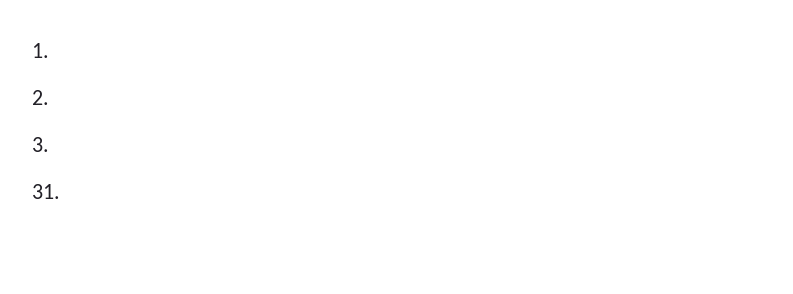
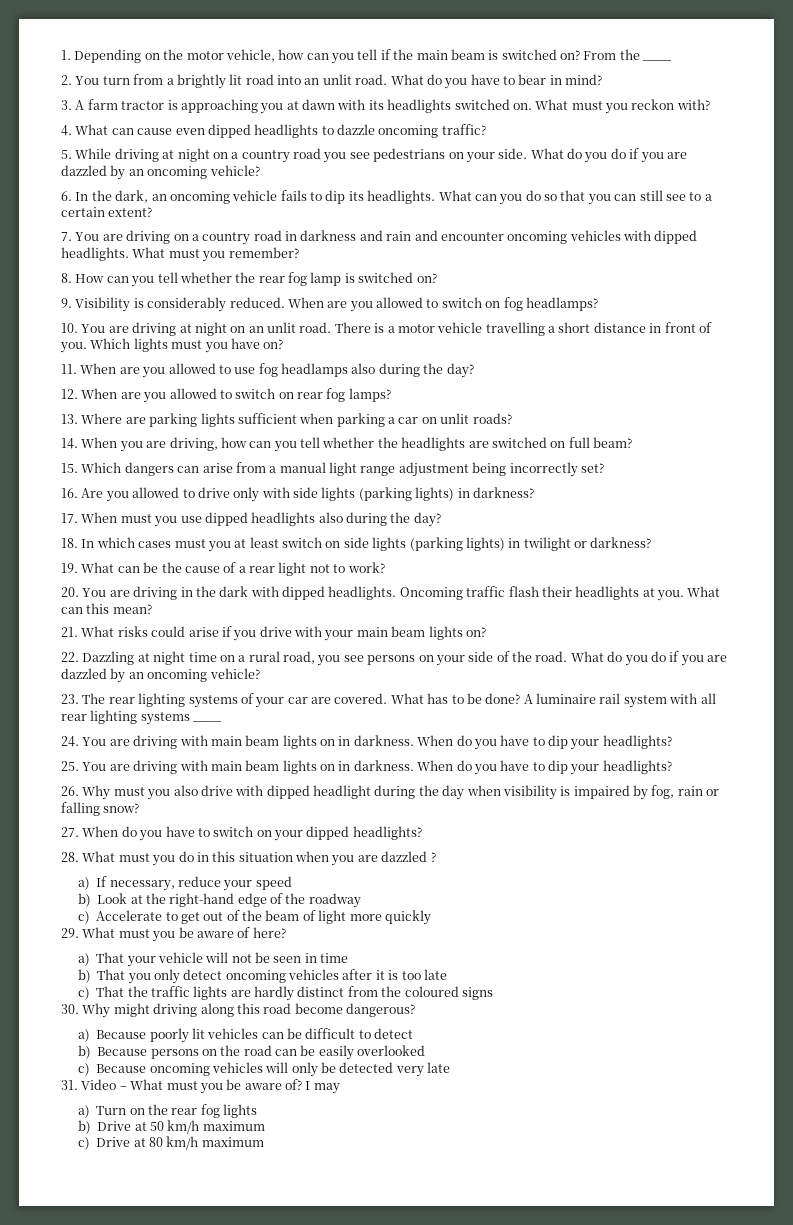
[32,90,49,105] [32,137,49,152] [32,184,60,199] // 2. // 3. // 31. -> [74,49,640,64] [642,60,673,61] [61,74,603,89] [61,99,710,114] [61,124,486,138] [61,148,687,163] [61,165,260,180] [61,190,712,205] [61,207,153,217] [61,230,698,245] [61,247,299,262] [61,272,437,287] [61,297,598,312] [61,322,712,336] [60,338,284,353] [61,363,474,378] [61,388,391,403] [61,413,512,427] [61,437,632,452] [61,462,604,477] [61,487,534,502] [61,512,441,527] [61,537,652,552] [61,562,385,576] [61,586,721,601] [61,603,152,614] [61,626,486,641] [61,651,727,666] [61,668,260,683] [61,693,716,708] [61,710,223,725] [61,735,672,750] [61,760,672,775] [61,785,720,800] [61,802,140,816] [61,826,422,841] [61,851,436,866] [77,876,292,891] [77,893,361,908] [77,910,431,925] [61,927,286,942] [77,952,349,967] [77,969,447,984] [77,986,493,1001] [61,1003,415,1018] [77,1028,414,1043] [77,1045,426,1060] [77,1062,451,1077] [61,1079,340,1094] [77,1104,258,1118] [77,1120,265,1134] [77,1136,264,1150] Depending on the motor vehicle, how can you tell if the main beam is switched on? From the ____ // 2. You turn from a brightly lit road into an unlit road. What do you have to bear in mind? // 3. A farm tractor is approaching you at dawn with its headlights switched on. What must you reckon with? // 4. What can cause even dipped headlights to dazzle oncoming traffic? // 5. While driving at night on a country road you see pedestrians on your side. What do you do if you are dazzled by an oncoming vehicle? // 6. In the dark, an oncoming vehicle fails to dip its headlights. What can you do so that you can still see to a certain extent? // 7. You are driving on a country road in darkness and rain and encounter oncoming vehicles with dipped headlights. What must you remember? // 8. How can you tell whether the rear fog lamp is switched on? // 9. Visibility is considerably reduced. When are you allowed to switch on fog headlamps? // 10. You are driving at night on an unlit road. There is a motor vehicle travelling a short distance in front of you. Which lights must you have on? // 11. When are you allowed to use fog headlamps also during the day? // 12. When are you allowed to switch on rear fog lamps? // 13. Where are parking lights sufficient when parking a car on unlit roads? // 14. When you are driving, how can you tell whether the headlights are switched on full beam? // 15. Which dangers can arise from a manual light range adjustment being incorrectly set? // 16. Are you allowed to drive only with side lights (parking lights) in darkness? // 17. When must you use dipped headlights also during the day? // 18. In which cases must you at least switch on side lights (parking lights) in twilight or darkness? // 19. What can be the cause of a rear light not to work? // 20. You are driving in the dark with dipped headlights. Oncoming traffic flash their headlights at you. What can this mean? // 21. What risks could arise if you drive with your main beam lights on? // 22. Dazzling at night time on a rural road, you see persons on your side of the road. What do you do if you are dazzled by an oncoming vehicle? // 23. The rear lighting systems of your car are covered. What has to be done? A luminaire rail system with all rear lighting systems ____ // 24. You are driving with main beam lights on in darkness. When do you have to dip your headlights? // 25. You are driving with main beam lights on in darkness. When do you have to dip your headlights? // 26. Why must you also drive with dipped headlight during the day when visibility is impaired by fog, rain or falling snow? // 27. When do you have to switch on your dipped headlights? // 28. What must you do in this situation when you are dazzled ? // a) If necessary, reduce your speed // b) Look at the right-hand edge of the roadway // c) Accelerate to get out of the beam of light more quickly // 29. What must you be aware of here? // a) That your vehicle will not be seen in time // b) That you only detect oncoming vehicles after it is too late // c) That the traffic lights are hardly distinct from the coloured signs // 30. Why might driving along this road become dangerous? // a) Because poorly lit vehicles can be difficult to detect // b) Because persons on the road can be easily overlooked // c) Because oncoming vehicles will only be detected very late // 31. Video – What must you be aware of? I may // a) Turn on the rear fog lights // b) Drive at 50 km/h maximum // c) Drive at 80 km/h maximum

